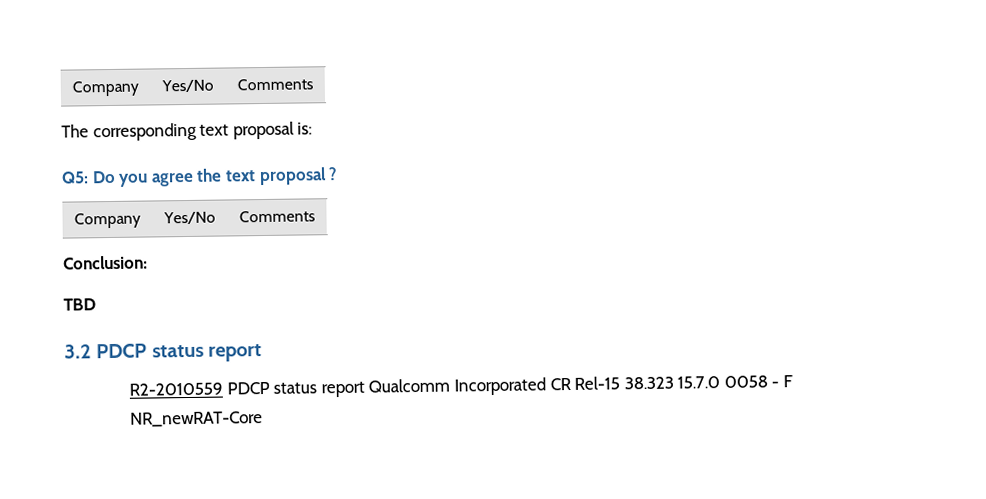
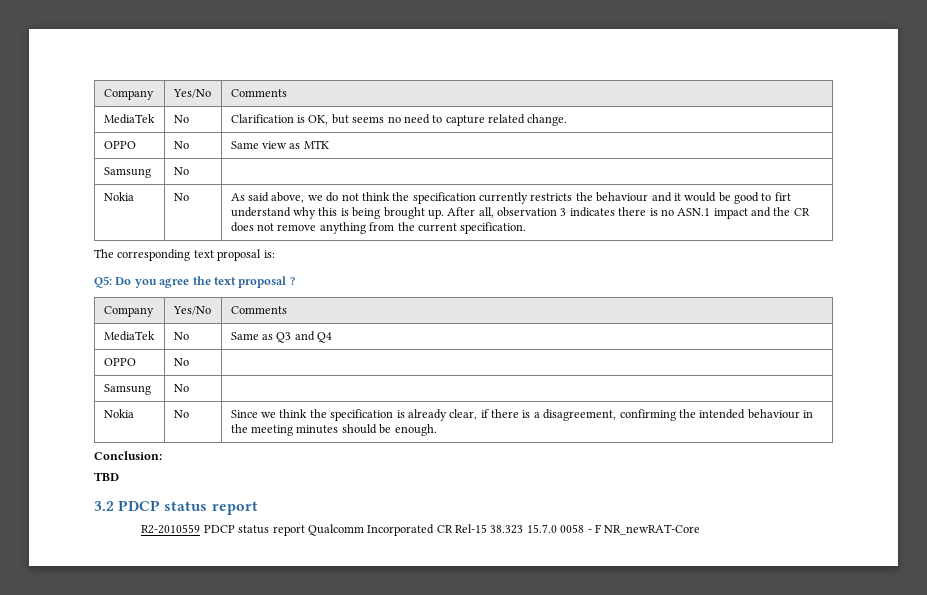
[71,80,139,97] [160,79,214,93] [236,78,313,91] Company | Yes/No | Comments -> [103,89,154,100] [172,89,211,98] [230,89,287,97] [103,114,155,124] [173,115,189,123] [230,114,568,126] [103,141,136,149] [173,141,189,149] [230,140,329,149] [103,167,151,178] [173,167,189,175] [103,192,134,201] [173,193,189,201] [230,192,791,204] [230,207,810,219] [230,222,527,234] Company | Yes/No | Comments // MediaTek | No | Clarification is OK, but seems no need to capture related change. // OPPO | No | Same view as MTK // Samsung | No | // Nokia | No | As said above, we do not think the specification currently restricts the behaviour and it would be good to firt understand why this is being brought up. After all, observation 3 indicates there is no ASN.1 impact and the CR does not remove anything from the current specification.
(315, 216) none -> [103,331,155,341] [173,332,189,340] [230,331,333,343] [103,358,136,366] [173,358,189,366] [103,384,151,395] [173,384,189,392] [103,409,134,418] [173,410,189,418] [230,409,814,421] [230,424,437,436] // MediaTek | No | Same as Q3 and Q4 // OPPO | No | // Samsung | No | // Nokia | No | Since we think the specification is already clear, if there is a disagreement, confirming the intended behaviour in the meeting minutes should be enough.

